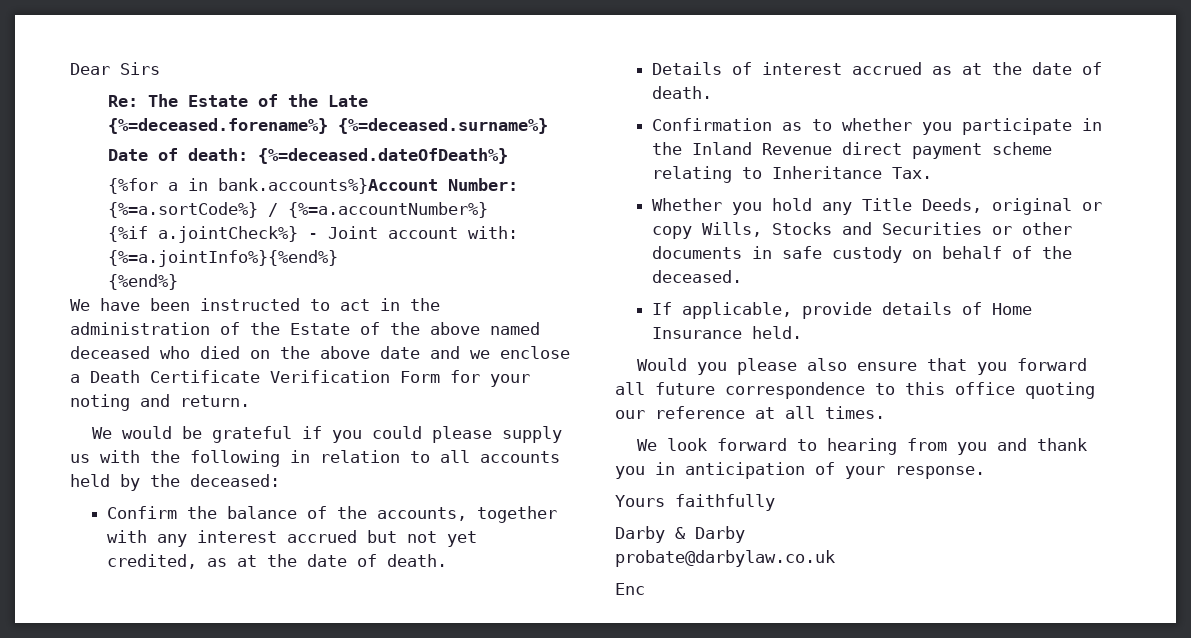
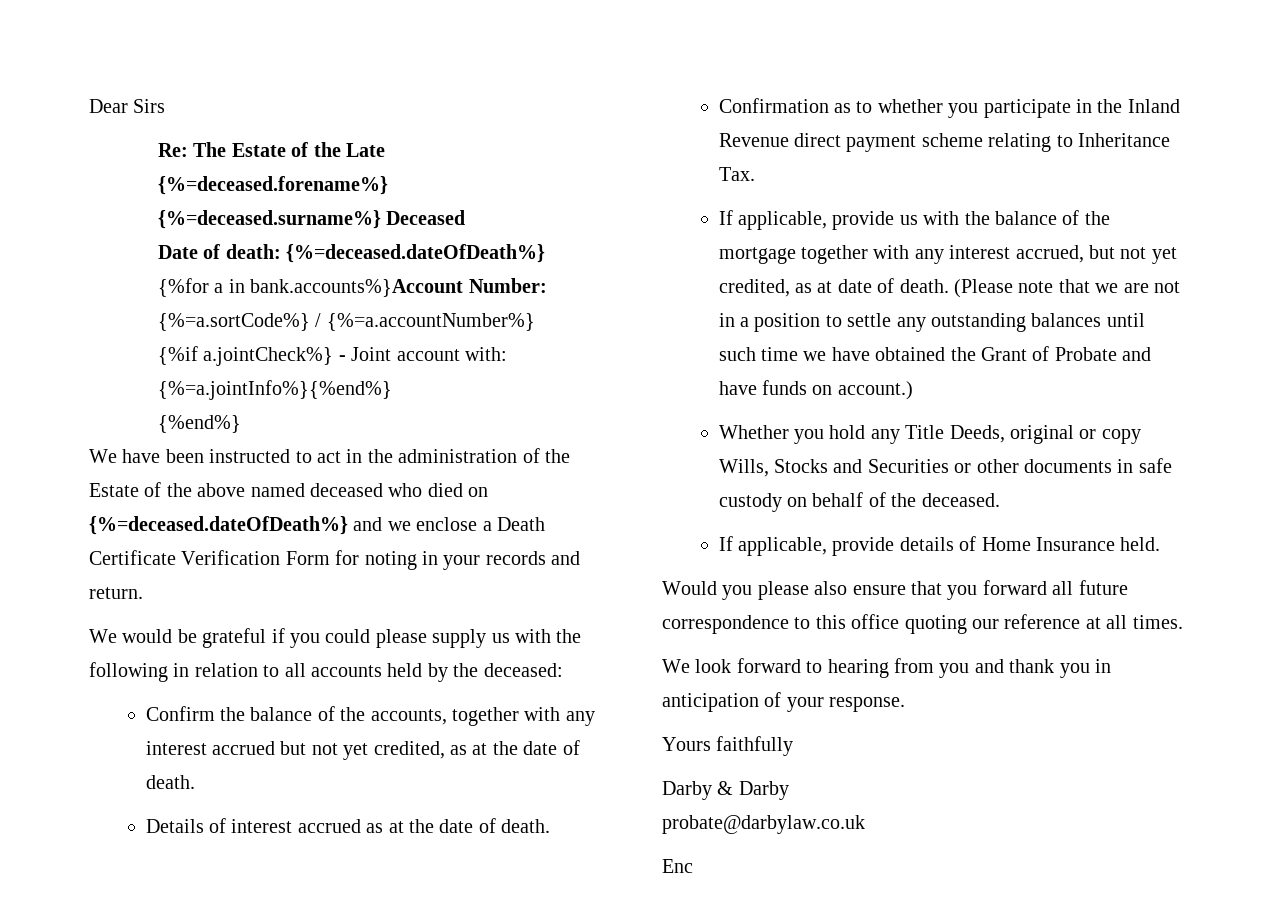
(548, 126) none -> [386,210,466,225] Deceased
[280,346,420,359] the above date -> [89,516,348,535] {%=deceased.dateOfDeath%}
[490,374,530,387] [70,394,130,411] your noting -> [364,551,546,570] noting in your records
(932, 173) none -> [718,210,1110,230] [718,245,1177,264] [718,278,1180,298] [718,313,1145,332] [718,346,1152,361] [718,380,913,400] // If applicable, provide us with the balance of the mortgage together with any interest accrued, but not yet credited, as at date of death. (Please note that we are not in a position to settle any outstanding balances until such time we have obtained the Grant of Probate and have funds on account.)

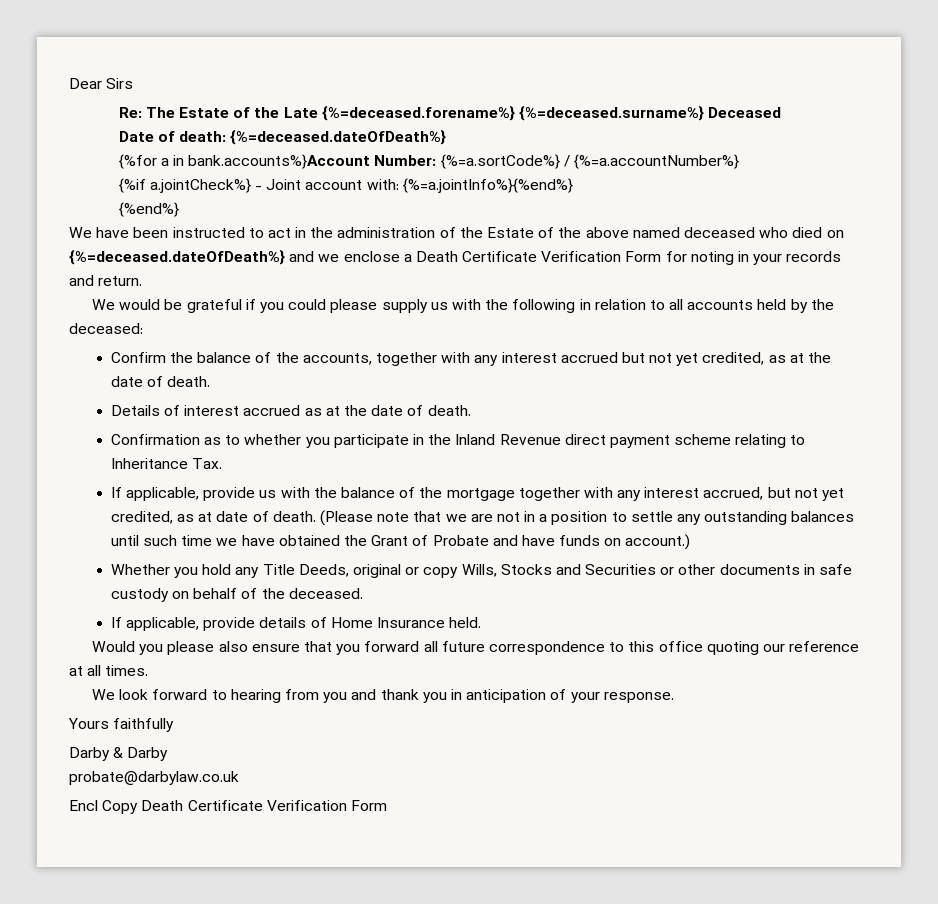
[662,859,693,873] Enc -> [69,800,387,814] Encl Copy Death Certificate Verification Form

